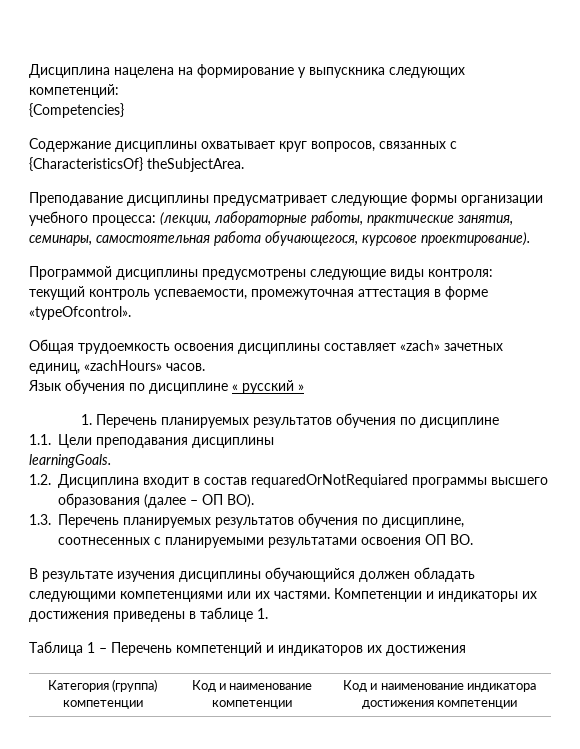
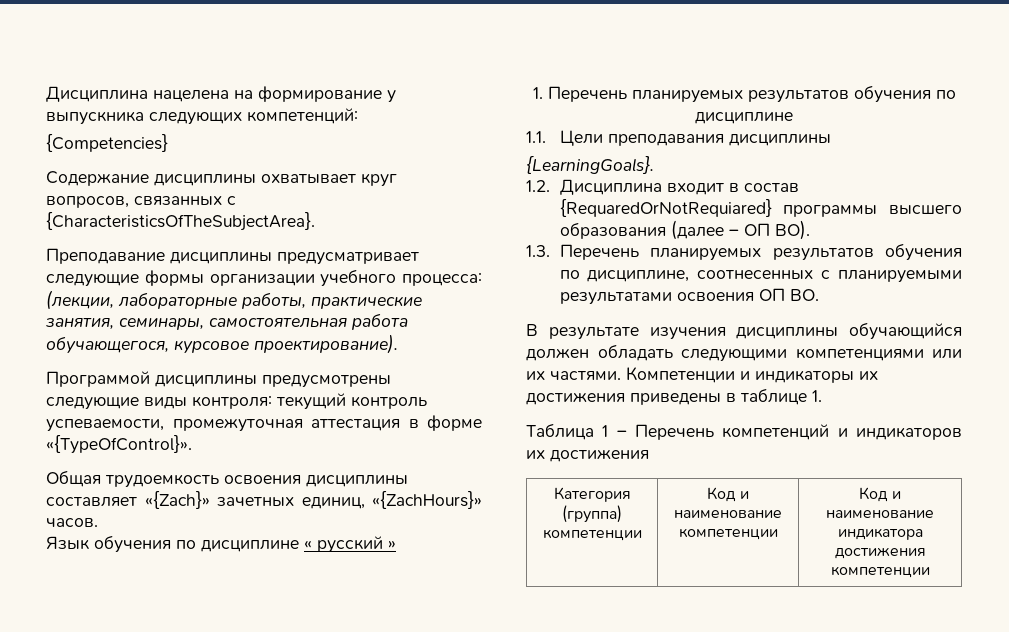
[29,157,244,172] {СharacteristicsOf} theSubjectArea. -> [46,212,315,231] {CharacteristicsOfTheSubjectArea}.
[29,306,131,320] «typeOfcontrol». -> [46,435,192,454] «{TypeOfControl}».
[400,340,440,351] «zach» -> [144,491,210,509] «{Zach}»
[84,360,162,371] «zachHours» -> [372,491,482,509] «{ZachHours}»
[29,454,111,468] learningGoals. -> [526,156,654,174] {LearningGoals}.
[251,474,408,488] requaredOrNotRequiared -> [559,199,772,217] {RequaredOrNotRequiared}

